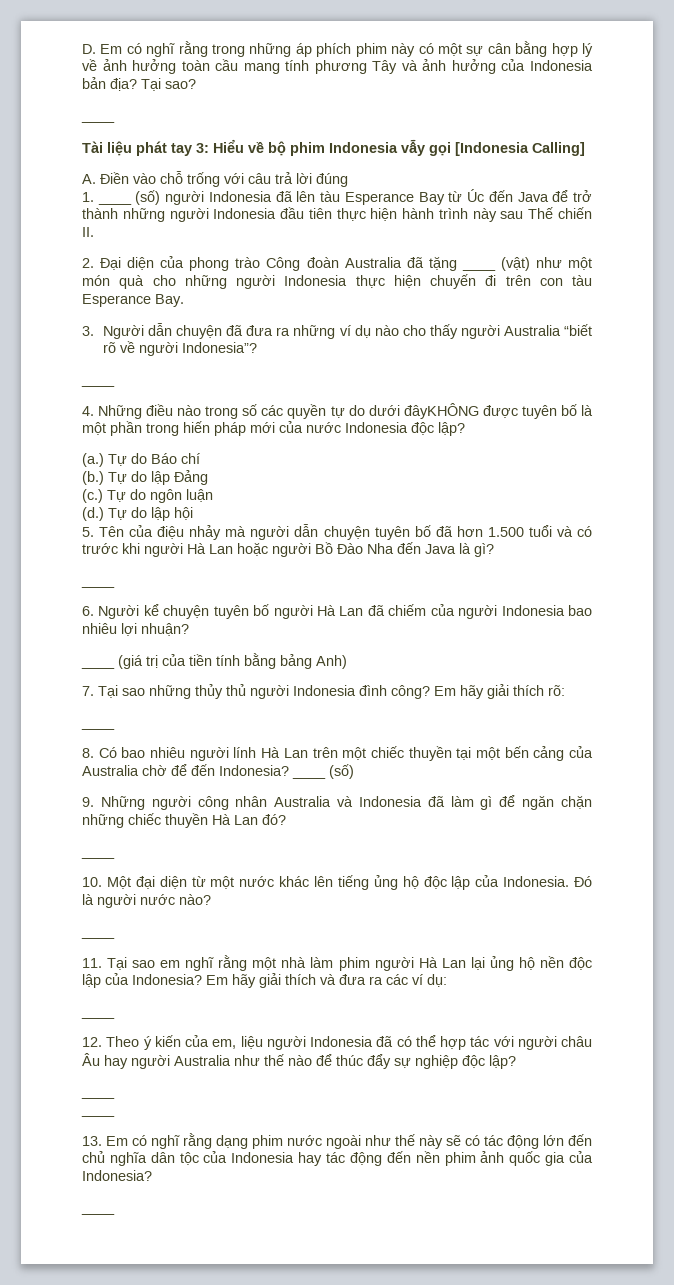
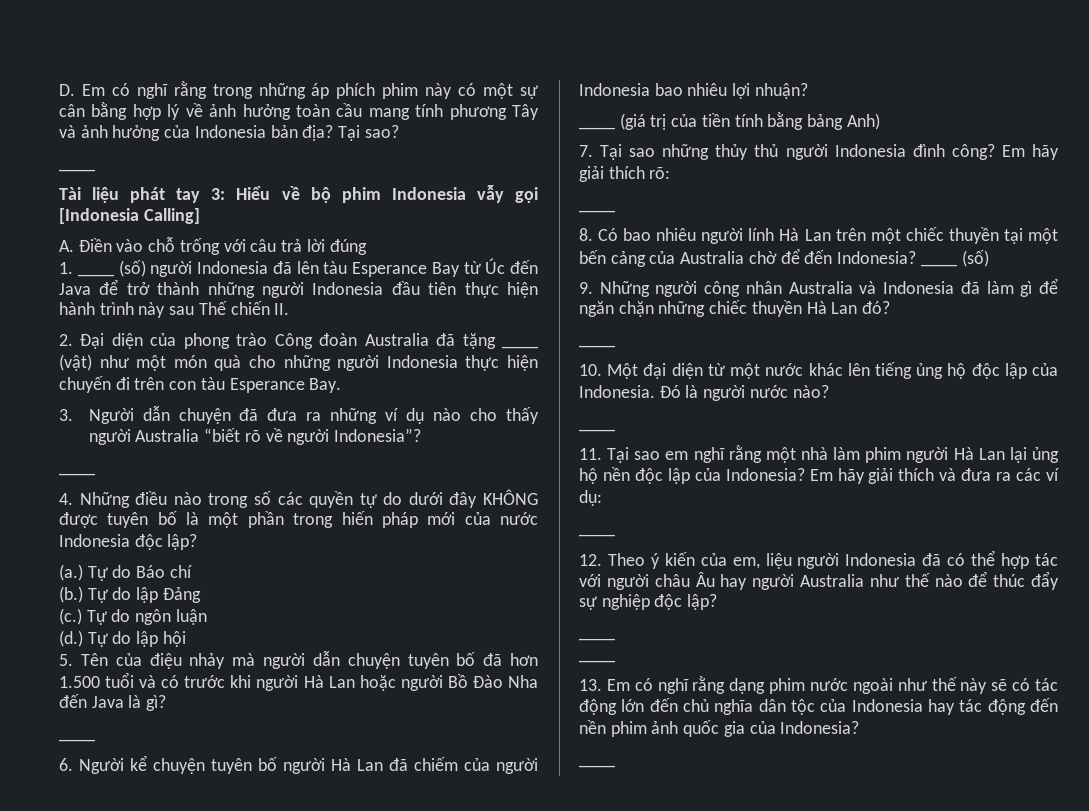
[403,403,479,419] đâyKHÔNG -> [449,489,538,508] đây KHÔNG

